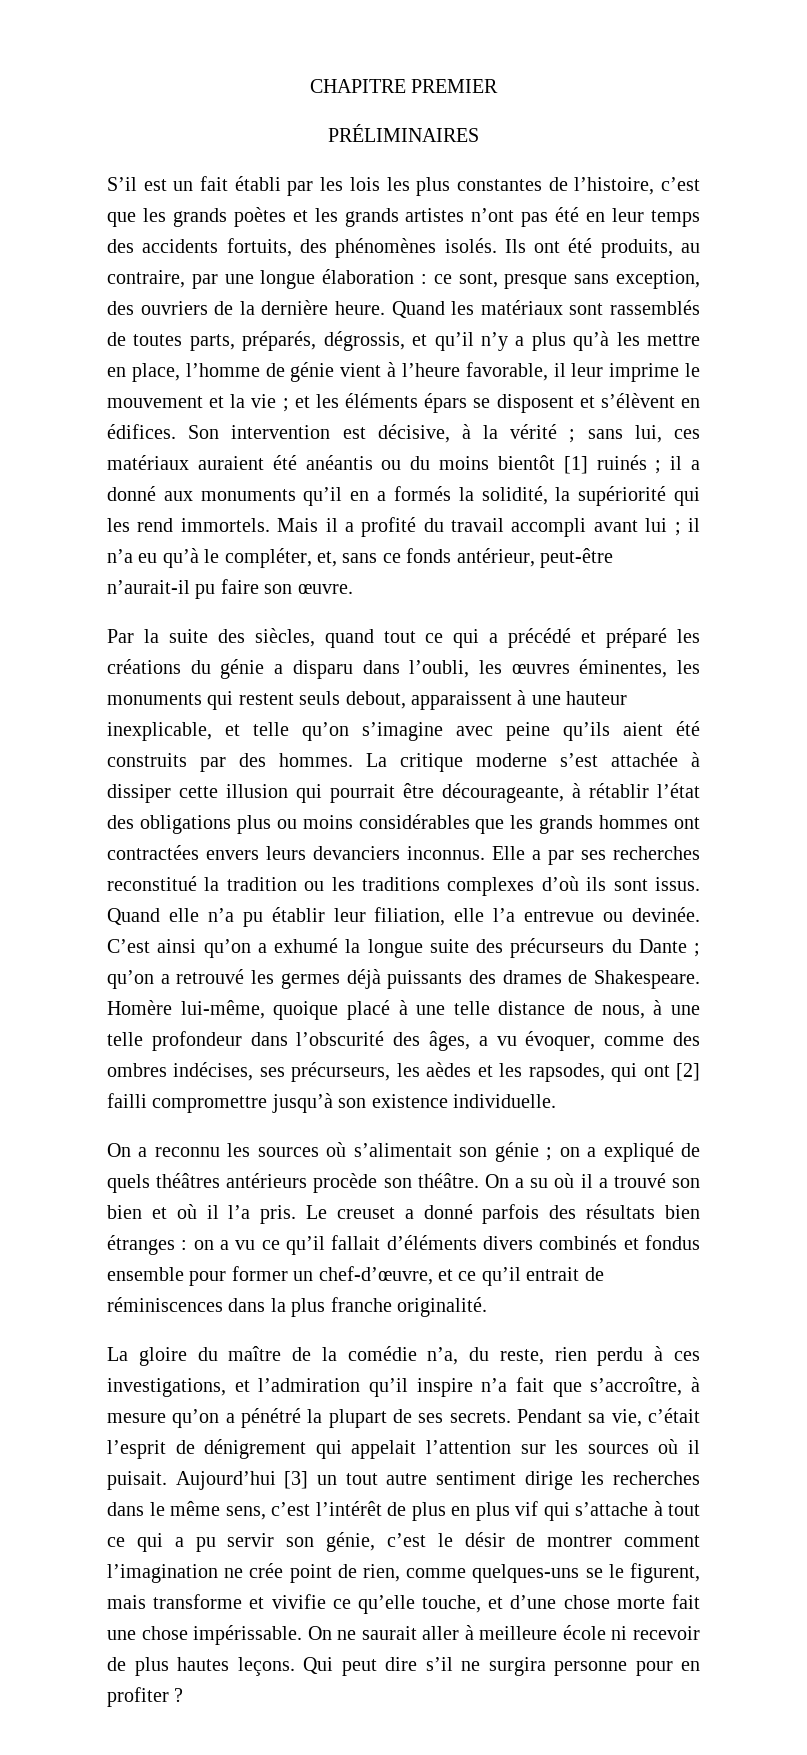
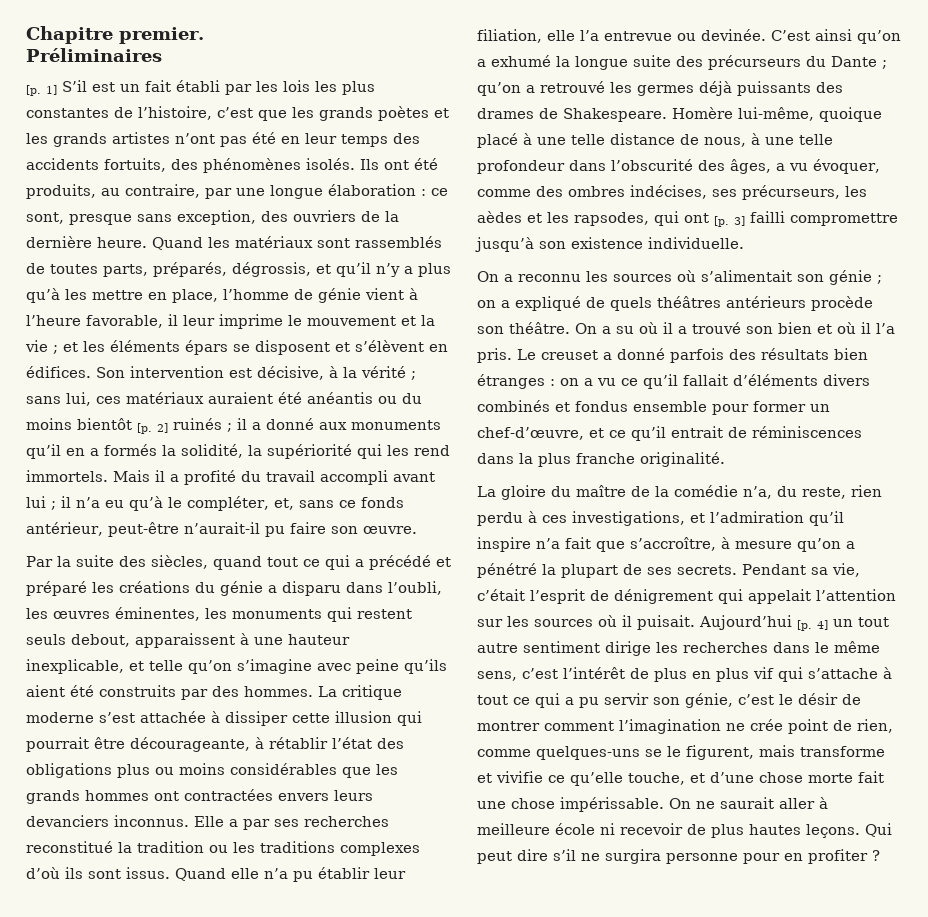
[309,79,499,93] [328,124,479,142] CHAPITRE PREMIER // PRÉLIMINAIRES // -> [26,26,204,44] [26,48,162,62] [26,85,57,96] Chapitre premier. // Préliminaires // [p. 1]
[563,456,588,474] [1] -> [137,423,168,434] [p. 2]
[676,1063,700,1081] [2] -> [714,216,745,227] [p. 3]
[284,1471,309,1489] [3] -> [797,620,828,631] [p. 4]

